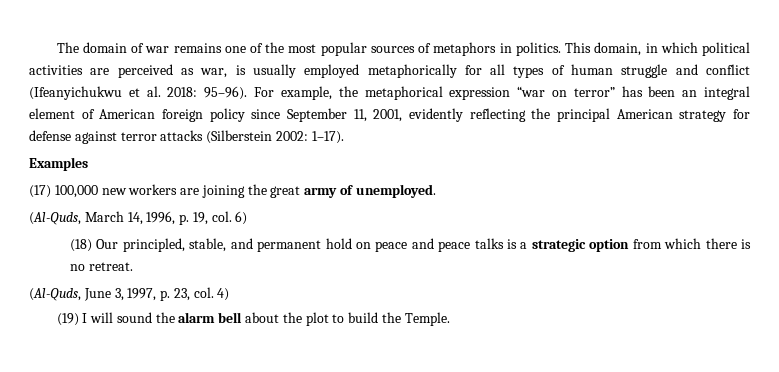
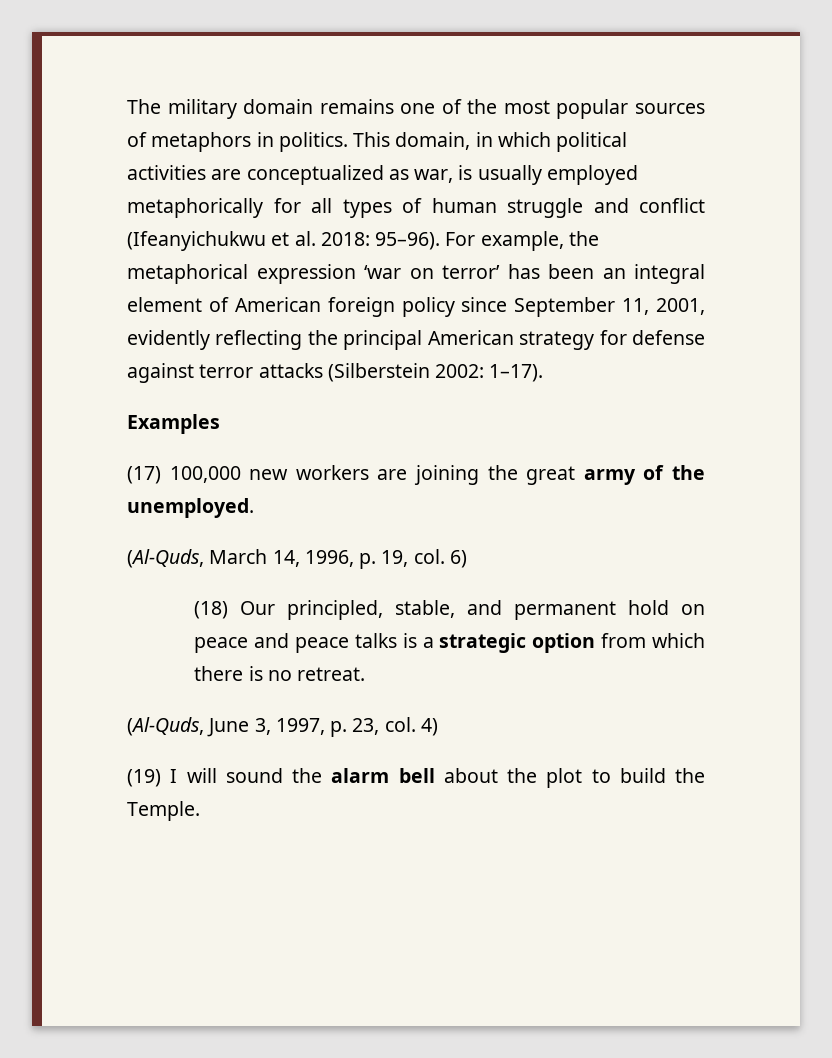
[82,42,170,53] domain of war -> [167,99,314,119] military domain
[117,64,173,78] perceived -> [246,165,384,185] conceptualized
[517,86,615,97] “war on terror” -> [364,265,500,279] ‘war on terror’
(354, 190) none -> [672,465,706,480] the

